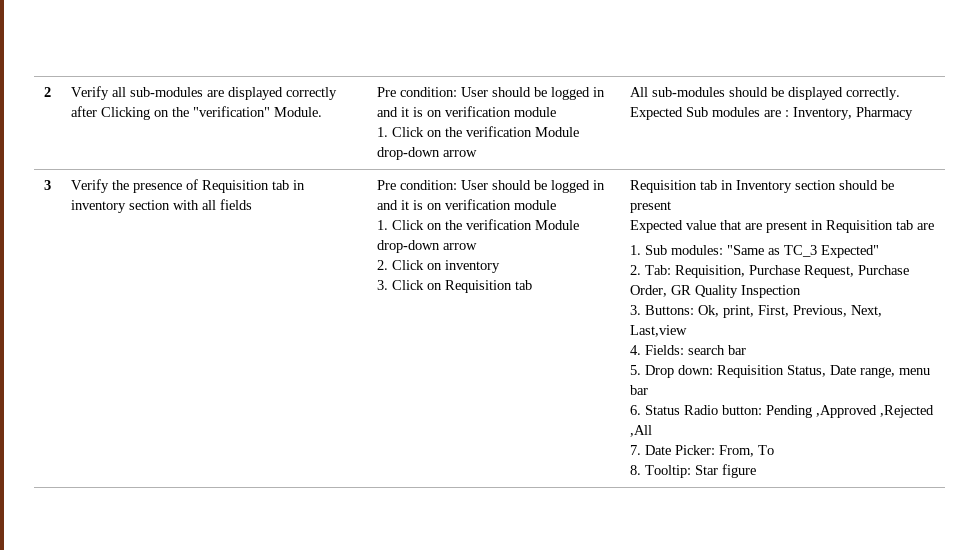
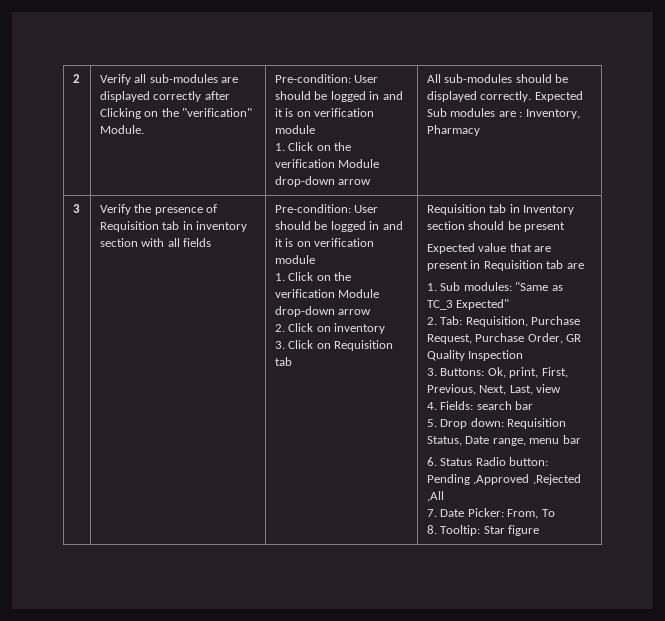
[376,87,457,97] Pre condition: -> [274,74,351,83] Pre-condition:
[376,180,457,190] Pre condition: -> [274,204,351,213] Pre-condition:
[629,325,687,337] Last,view -> [509,384,562,395] Last, view

